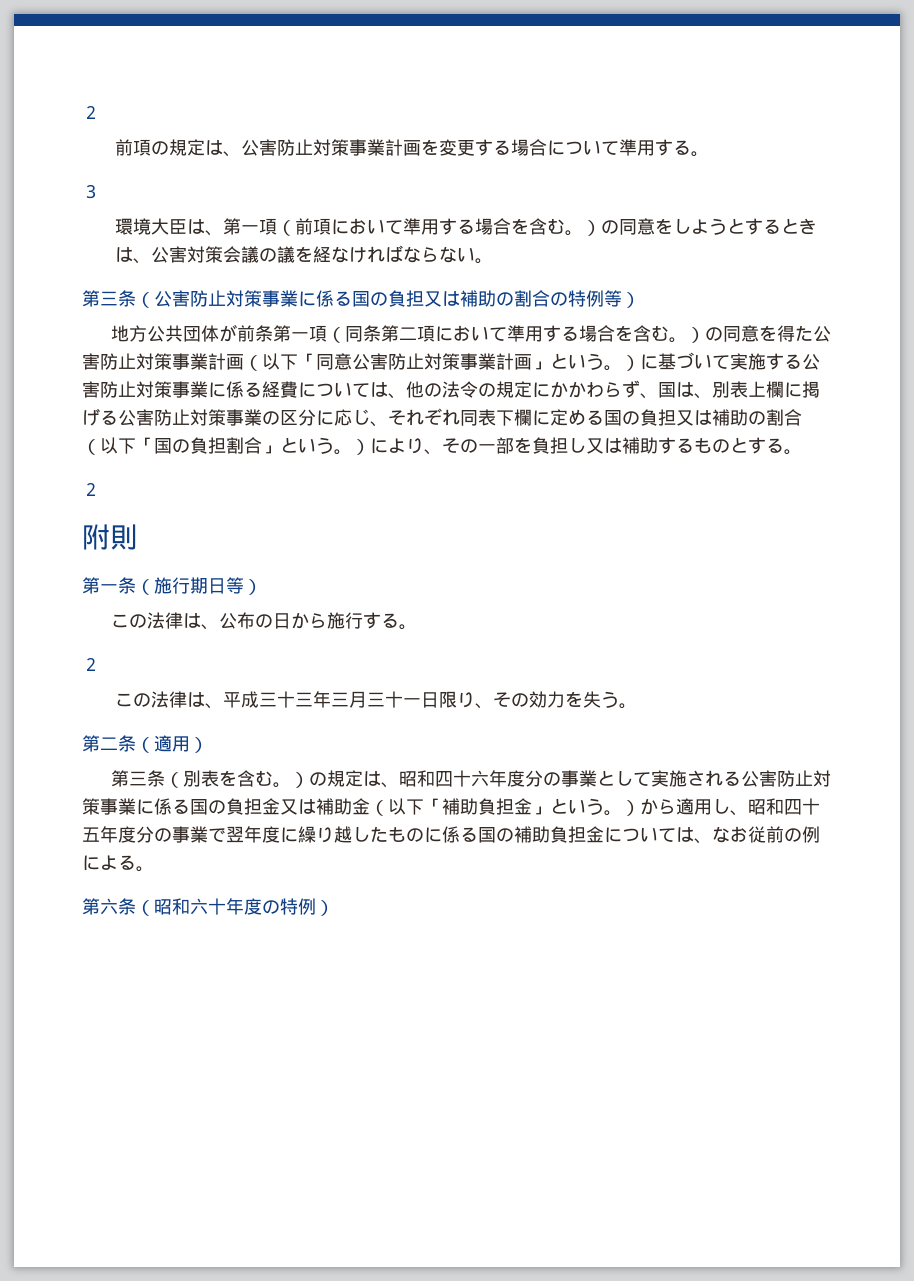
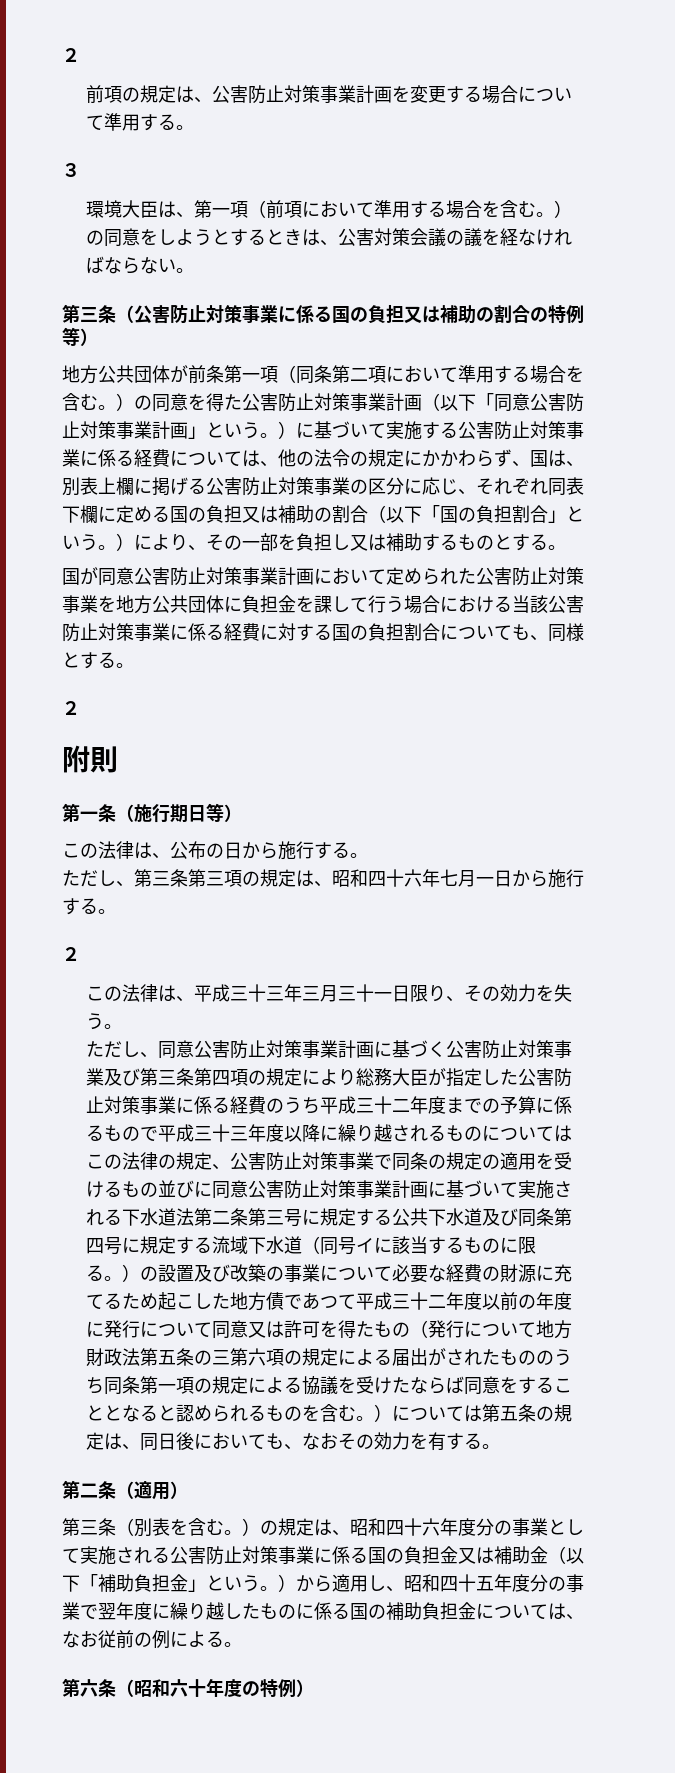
(802, 452) none -> [62,567,584,586] [62,595,584,614] [62,623,584,642] [62,652,134,669] // 国が同意公害防止対策事業計画において定められた公害防止対策事業を地方公共団体に負担金を課して行う場合における当該公害防止対策事業に係る経費に対する国の負担割合についても、同様とする。
(417, 627) none -> [62,869,584,888] [62,898,116,915] // ただし、第三条第三項の規定は、昭和四十六年七月一日から施行する。
(637, 706) none -> [85,1040,572,1059] [85,1068,572,1087] [85,1096,572,1114] [85,1124,572,1142] [85,1152,572,1171] [85,1180,572,1199] [85,1208,572,1227] [85,1236,536,1255] [85,1264,572,1283] [85,1292,572,1311] [85,1320,572,1339] [85,1348,572,1366] [85,1376,572,1395] [85,1404,572,1422] [85,1432,500,1451] // ただし、同意公害防止対策事業計画に基づく公害防止対策事業及び第三条第四項の規定により総務大臣が指定した公害防止対策事業に係る経費のうち平成三十二年度までの予算に係るもので平成三十三年度以降に繰り越されるものについてはこの法律の規定、公害防止対策事業で同条の規定の適用を受けるもの並びに同意公害防止対策事業計画に基づいて実施される下水道法第二条第三号に規定する公共下水道及び同条第四号に規定する流域下水道（同号イに該当するものに限る。）の設置及び改築の事業について必要な経費の財源に充てるため起こした地方債であつて平成三十二年度以前の年度に発行について同意又は許可を得たもの（発行について地方財政法第五条の三第六項の規定による届出がされたもののうち同条第一項の規定による協議を受けたならば同意をすることとなると認められるものを含む。）については第五条の規定は、同日後においても、なおその効力を有する。

